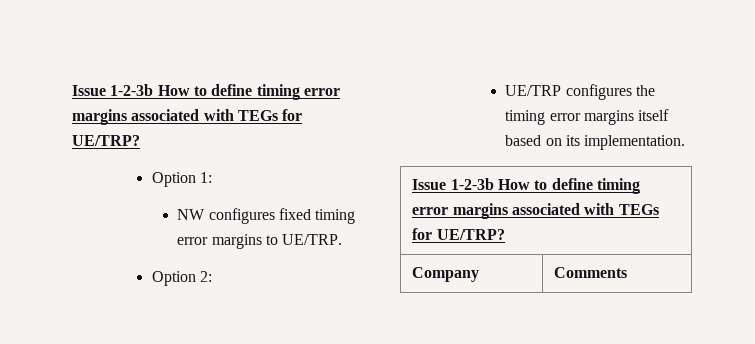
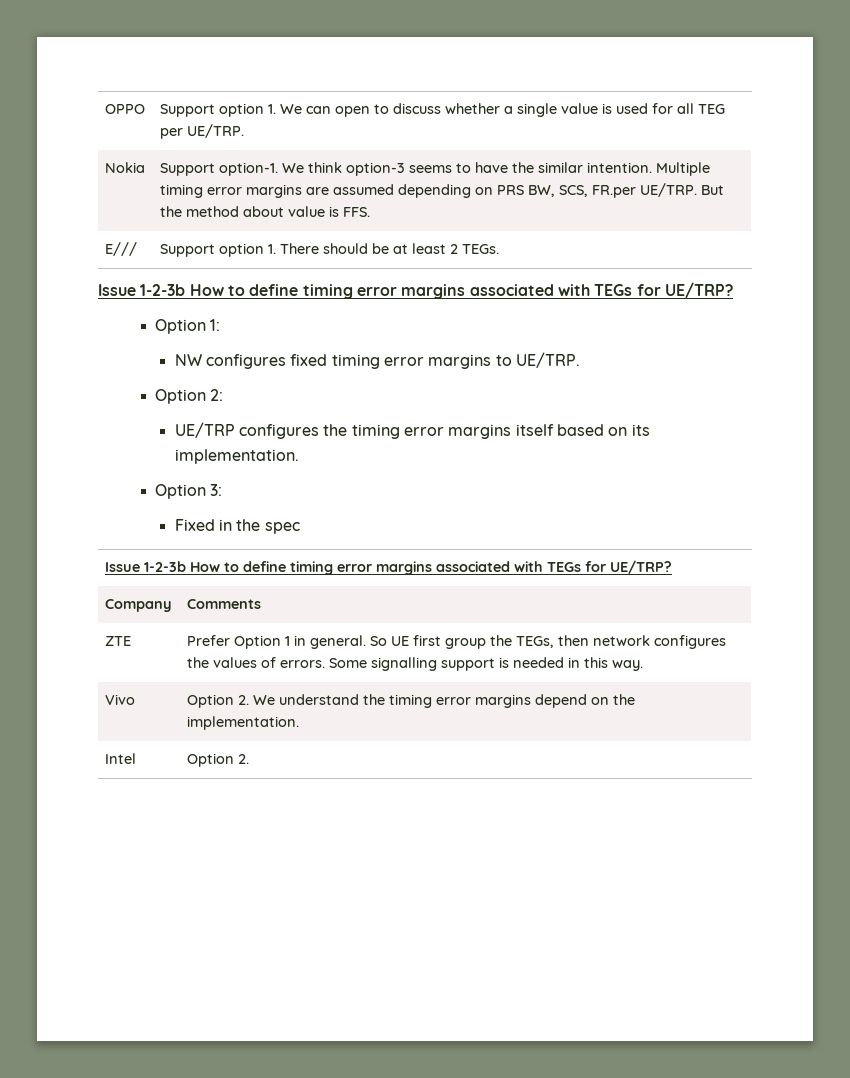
(72, 90) none -> [105,104,146,114] [160,103,726,117] [160,124,245,139] [105,162,146,173] [160,162,711,176] [160,183,725,198] [160,206,371,217] [105,242,138,256] [160,243,500,257] OPPO | Support option 1. We can open to discuss whether a single value is used for all TEG per UE/TRP. // Nokia | Support option-1. We think option-3 seems to have the similar intention. Multiple timing error margins are assumed depending on PRS BW, SCS, FR.per UE/TRP. But the method about value is FFS. // E/// | Support option 1. There should be at least 2 TEGs. //
(686, 142) none -> [155,484,223,499] [174,519,300,534] // Option 3: // Fixed in the spec
(628, 272) none -> [105,636,132,646] [187,635,727,649] [187,657,644,671] [105,694,136,705] [187,694,636,708] [187,716,300,730] [105,753,137,764] [187,753,250,767] // ZTE | Prefer Option 1 in general. So UE first group the TEGs, then network configures the values of errors. Some signalling support is needed in this way. // Vivo | Option 2. We understand the timing error margins depend on the implementation. // Intel | Option 2.

